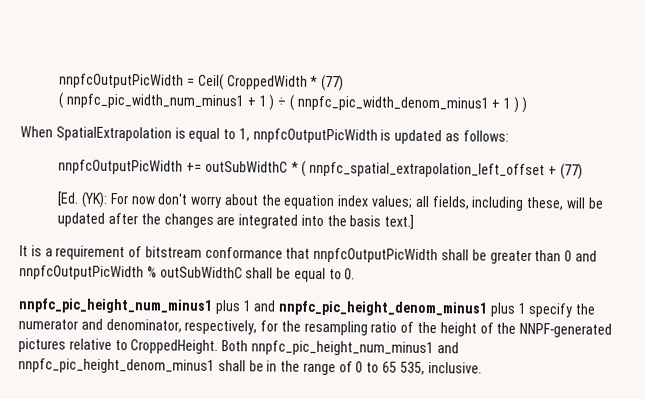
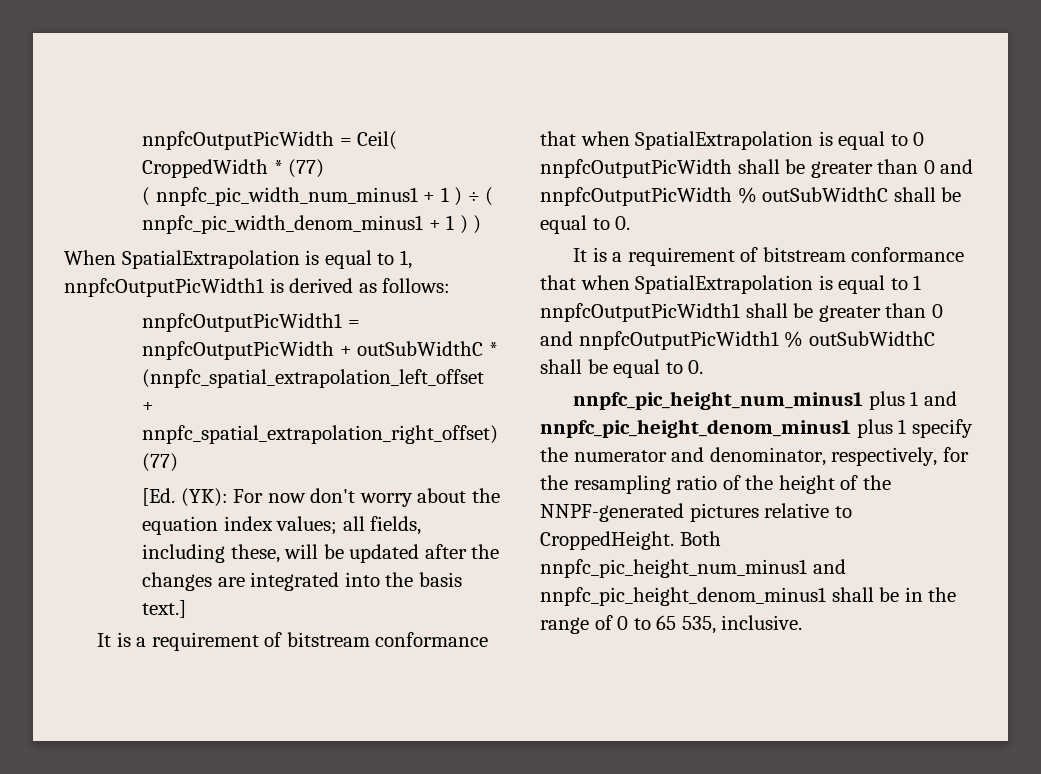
[252,128,443,145] nnpfcOutputPicWidth is updated -> [64,278,354,297] nnpfcOutputPicWidth1 is derived
[58,159,557,179] nnpfcOutputPicWidth += outSubWidthC * ( nnpfc_spatial_extrapolation_left_offset + -> [142,313,360,332] [142,341,498,360] [142,369,485,388] [142,402,155,412] [142,425,499,444] nnpfcOutputPicWidth1 = nnpfcOutputPicWidth + outSubWidthC * (nnpfc_spatial_extrapolation_left_offset + nnpfc_spatial_extrapolation_right_offset)
(311, 253) none -> [580,131,925,150] when SpatialExtrapolation is equal to 0
(356, 274) none -> [573,247,965,266] [540,275,922,294] [540,303,943,322] [540,331,935,350] [540,359,704,378] // It is a requirement of bitstream conformance that when SpatialExtrapolation is equal to 1 nnpfcOutputPicWidth1 shall be greater than 0 and nnpfcOutputPicWidth1 % outSubWidthC shall be equal to 0.

